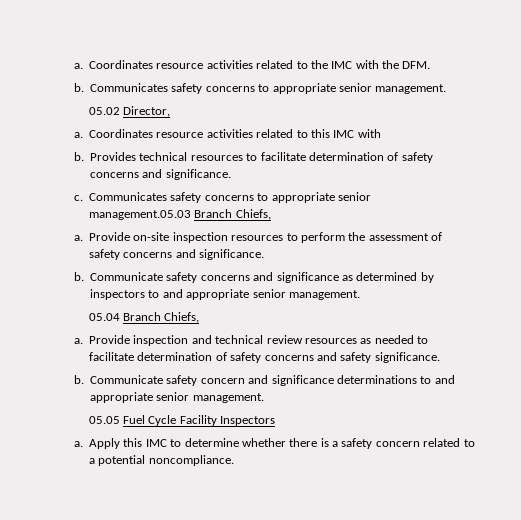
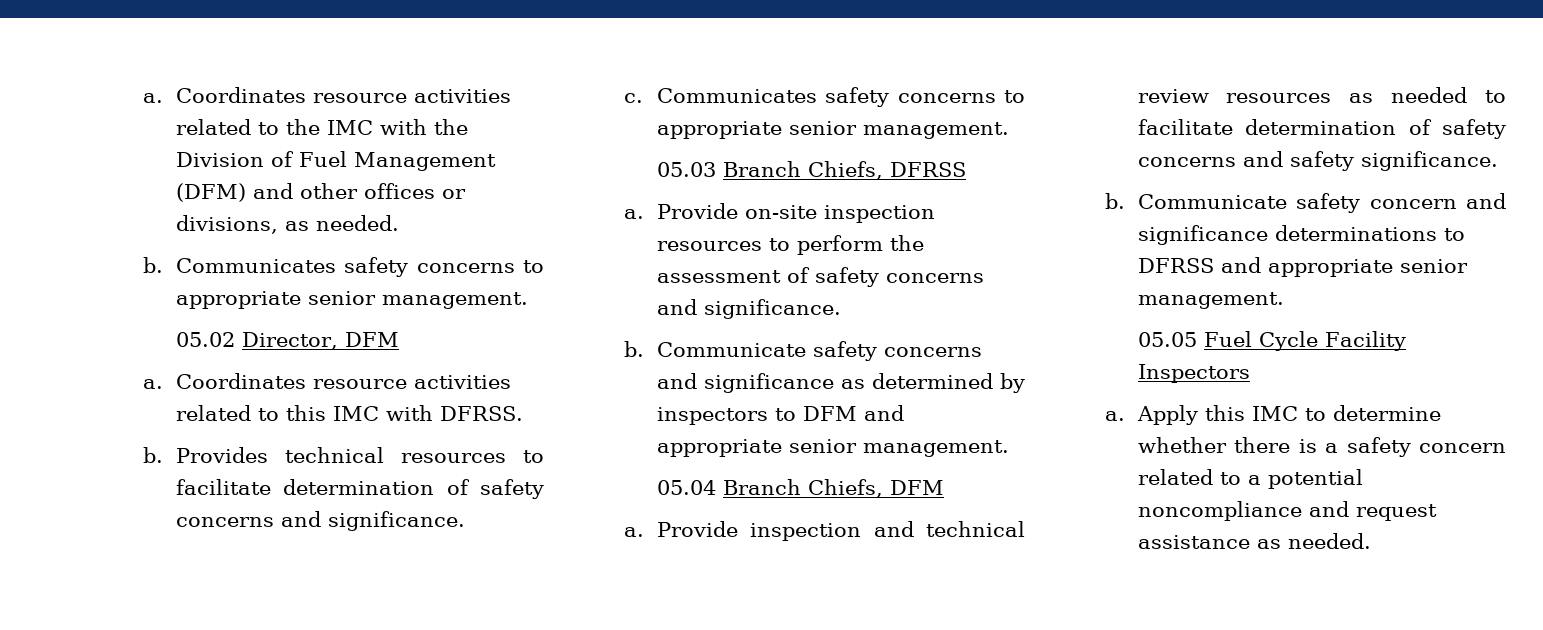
[402,61,431,69] DFM. -> [175,151,496,171] [175,183,466,202] [175,215,399,234] Division of Fuel Management (DFM) and other offices or divisions, as needed.
(171, 111) none -> [344,332,399,347] DFM
(381, 133) none -> [439,406,523,421] DFRSS.
[89,209,271,220] management.05.03 Branch Chiefs, -> [862,122,1009,139] [656,161,966,180] management. // 05.03 Branch Chiefs, DFRSS
(160, 294) none -> [802,406,857,421] DFM
(200, 317) none -> [889,480,944,495] DFM
(432, 380) none -> [1137,258,1214,273] DFRSS
[148,455,234,466] noncompliance. -> [1137,501,1437,521] [1137,533,1371,549] noncompliance and request assistance as needed.

